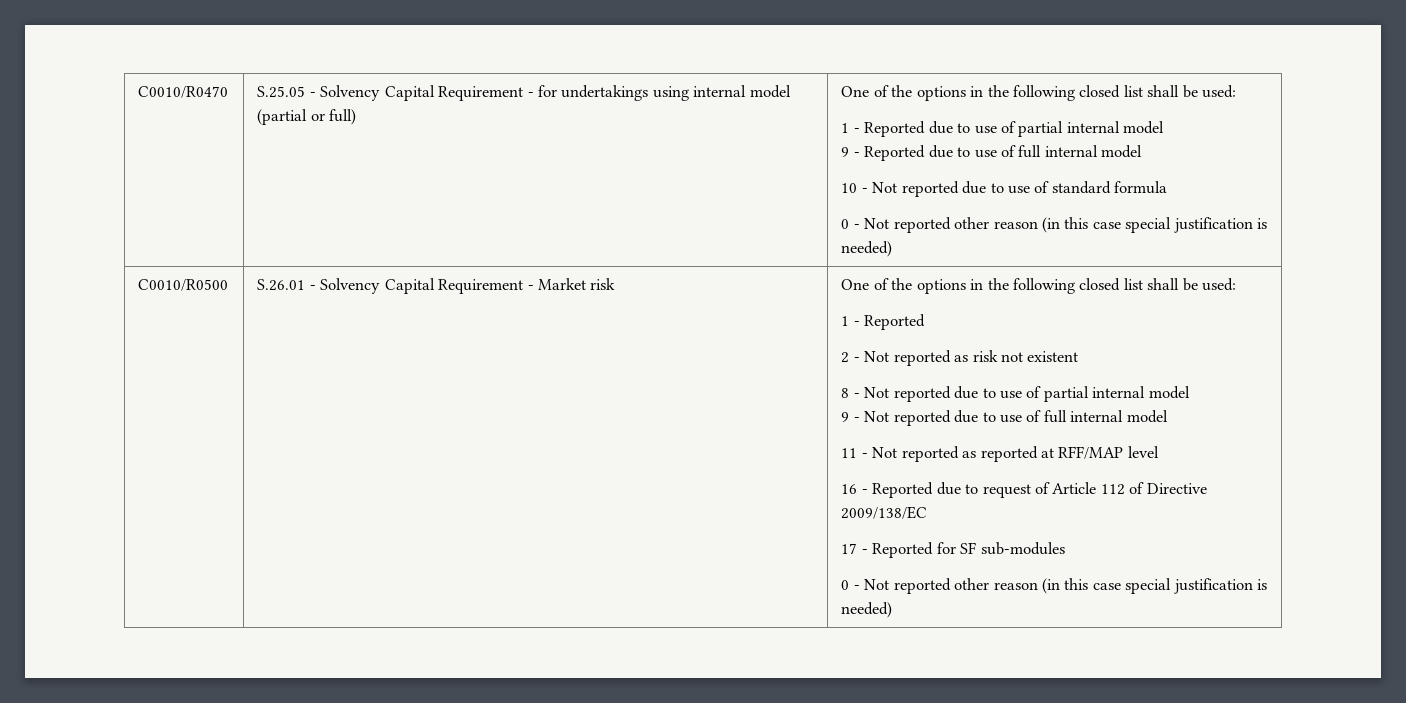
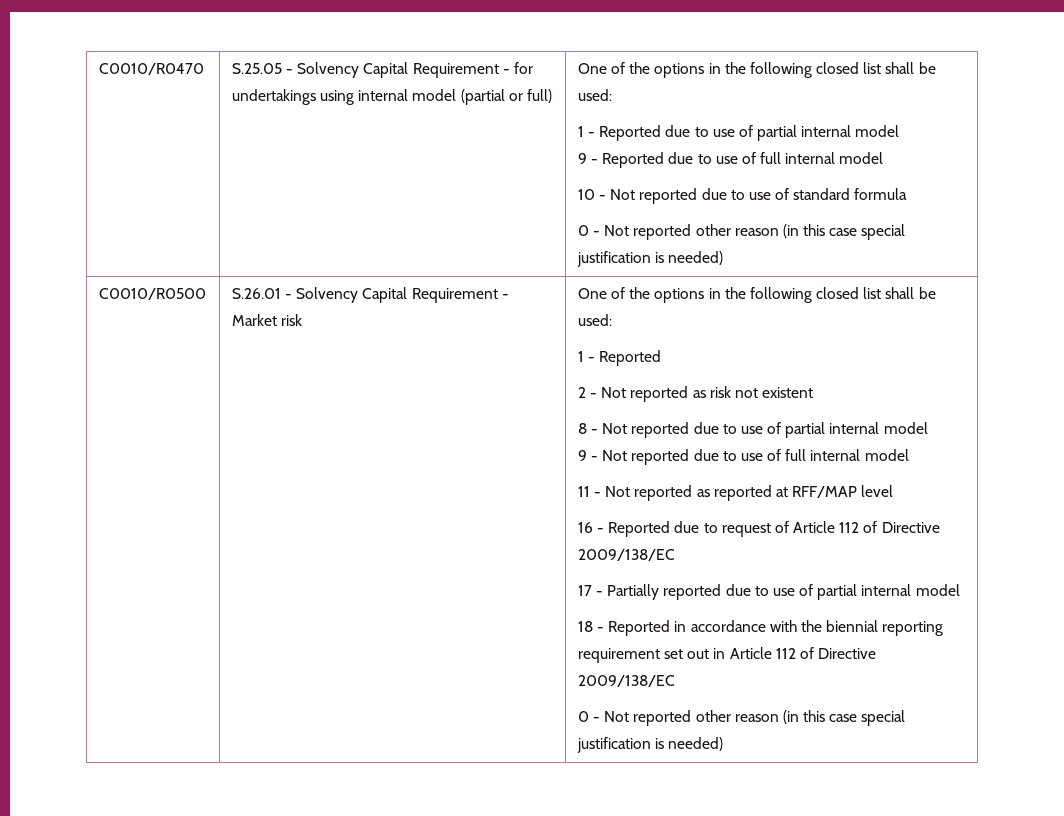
[872,542,1065,558] Reported for SF sub-modules -> [607,584,960,600] [577,620,944,636] [577,647,877,663] [577,675,675,687] Partially reported due to use of partial internal model // 18 - Reported in accordance with the biennial reporting requirement set out in Article 112 of Directive 2009/138/EC

